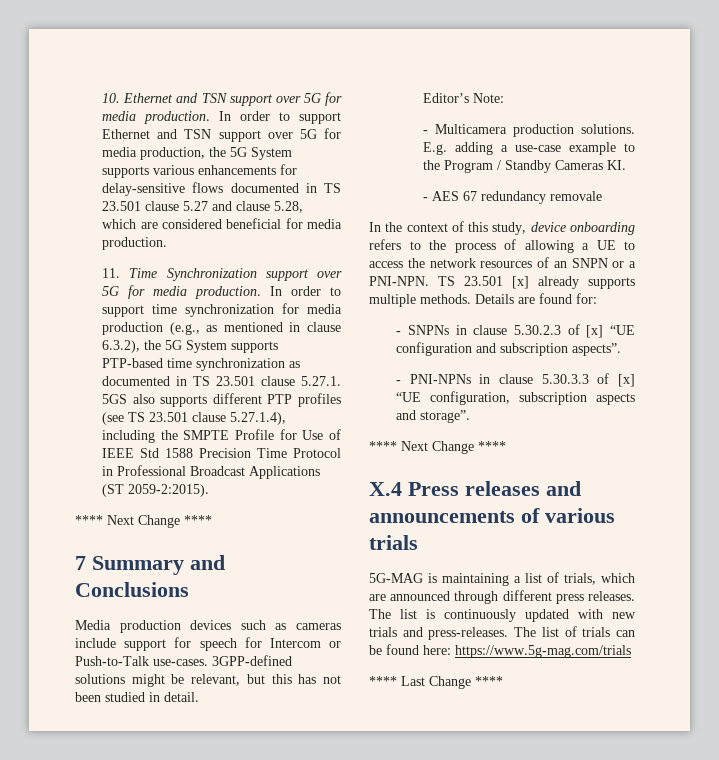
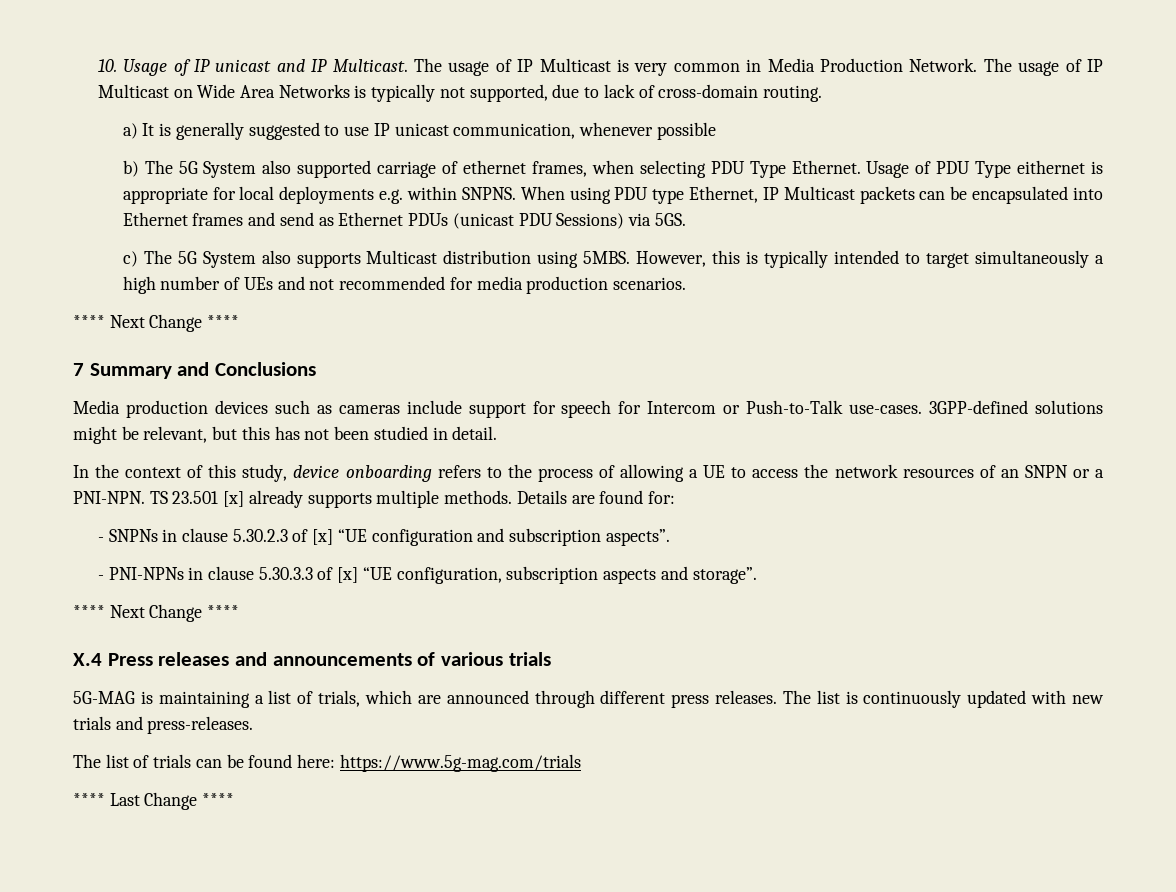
[123,92,342,106] [102,111,341,124] [102,128,341,142] [102,147,293,160] [102,164,298,178] [102,182,341,196] [102,201,304,213] [102,218,342,229] [102,237,168,250] [102,268,342,281] [102,285,341,299] [102,303,342,317] [102,322,341,335] [102,340,279,353] [102,358,301,371] [102,376,341,386] [102,393,341,407] [102,412,287,425] [102,429,341,443] [102,448,341,458] [102,465,321,479] [102,484,210,497] Ethernet and TSN support over 5G for media production. In order to support Ethernet and TSN support over 5G for media production, the 5G System supports various enhancements for delay-sensitive flows documented in TS 23.501 clause 5.27 and clause 5.28, which are considered beneficial for media production. // 11. Time Synchronization support over 5G for media production. In order to support time synchronization for media production (e.g., as mentioned in clause 6.3.2), the 5G System supports PTP-based time synchronization as documented in TS 23.501 clause 5.27.1. 5GS also supports different PTP profiles (see TS 23.501 clause 5.27.1.4), including the SMPTE Profile for Use of IEEE Std 1588 Precision Time Protocol in Professional Broadcast Applications (ST 2059-2:2015). -> [123,58,1103,76] [97,84,823,102] [122,122,716,140] [122,160,1103,178] [122,186,1103,204] [122,212,686,229] [122,250,1104,268] [122,276,686,294] Usage of IP unicast and IP Multicast. The usage of IP Multicast is very common in Media Production Network. The usage of IP Multicast on Wide Area Networks is typically not supported, due to lack of cross-domain routing. // a) It is generally suggested to use IP unicast communication, whenever possible // b) The 5G System also supported carriage of ethernet frames, when selecting PDU Type Ethernet. Usage of PDU Type eithernet is appropriate for local deployments e.g. within SNPNS. When using PDU type Ethernet, IP Multicast packets can be encapsulated into Ethernet frames and send as Ethernet PDUs (unicast PDU Sessions) via 5GS. // c) The 5G System also supports Multicast distribution using 5MBS. However, this is typically intended to target simultaneously a high number of UEs and not recommended for media production scenarios.
[423,93,505,103] [423,124,635,137] [423,142,635,155] [423,160,627,173] [423,191,603,204] // Editor’s Note: // - Multicamera production solutions. E.g. adding a use-case example to the Program / Standby Cameras KI. // - AES 67 redundancy removale -> (498, 433) none
(509, 633) none -> (254, 725) //

